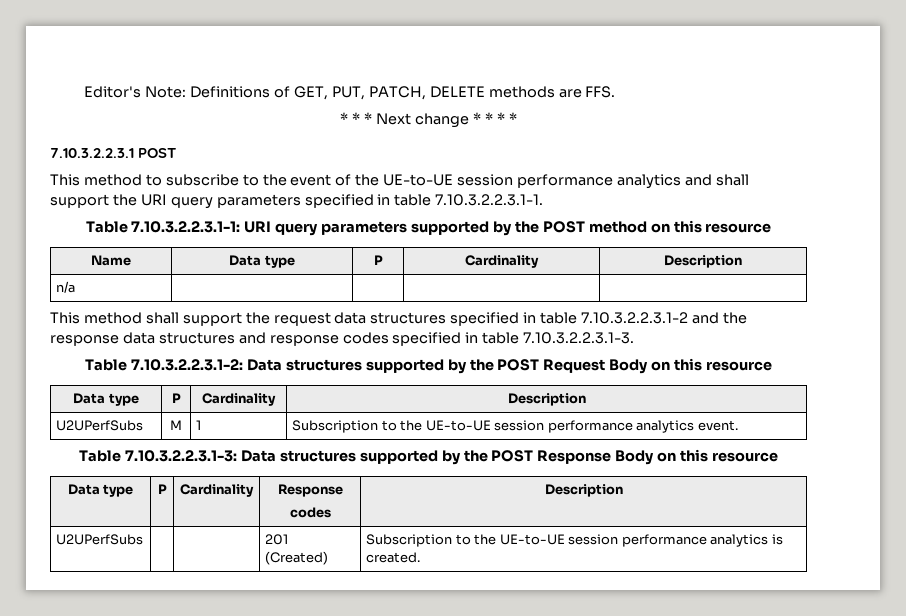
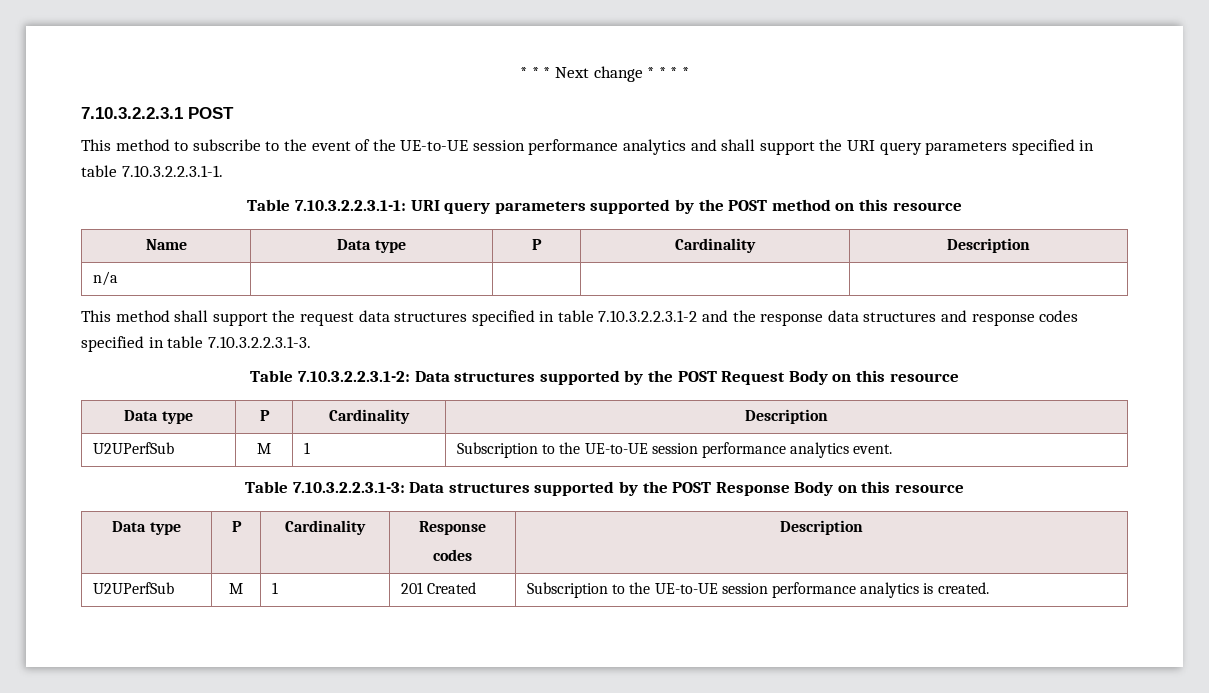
[84,86,616,100] Editor's Note: Definitions of GET, PUT, PATCH, DELETE methods are FFS. // -> (520, 72) none
[56,420,144,431] U2UPerfSubs -> [93,442,175,454] U2UPerfSub
[56,534,144,545] U2UPerfSubs | | -> [93,582,175,594] [229,583,243,594] [272,582,279,594] U2UPerfSub | M | 1
[265,551,329,565] (Created) -> [427,582,477,594] Created

